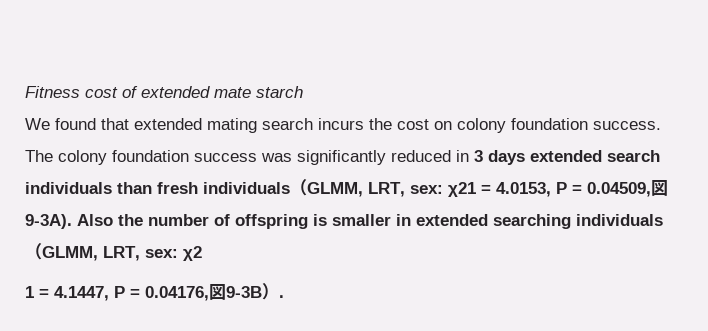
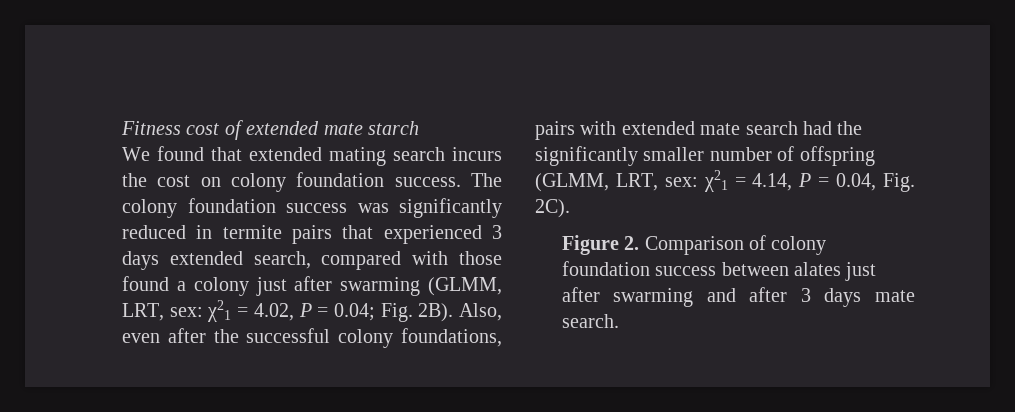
[474,150,660,165] [25,179,668,197] [25,214,663,229] [25,243,202,261] [25,283,284,301] 3 days extended search individuals than fresh individuals（GLMM, LRT, sex: χ21 = 4.0153, P = 0.04509,図9-3A). Also the number of offspring is smaller in extended searching individuals（GLMM, LRT, sex: χ2 // 1 = 4.1447, P = 0.04176,図9-3B）. -> [222,225,502,244] [122,251,502,270] [122,276,502,296] [122,300,502,322] [122,328,502,348] [535,121,863,140] [535,146,875,166] [535,170,916,192] [535,199,570,218] [561,235,827,255] [561,261,877,281] [561,287,915,307] [561,314,619,328] termite pairs that experienced 3 days extended search, compared with those found a colony just after swarming (GLMM, LRT, sex: χ21 = 4.02, P = 0.04; Fig. 2B). Also, even after the successful colony foundations, pairs with extended mate search had the significantly smaller number of offspring (GLMM, LRT, sex: χ21 = 4.14, P = 0.04, Fig. 2C). // Figure 2. Comparison of colony foundation success between alates just after swarming and after 3 days mate search.

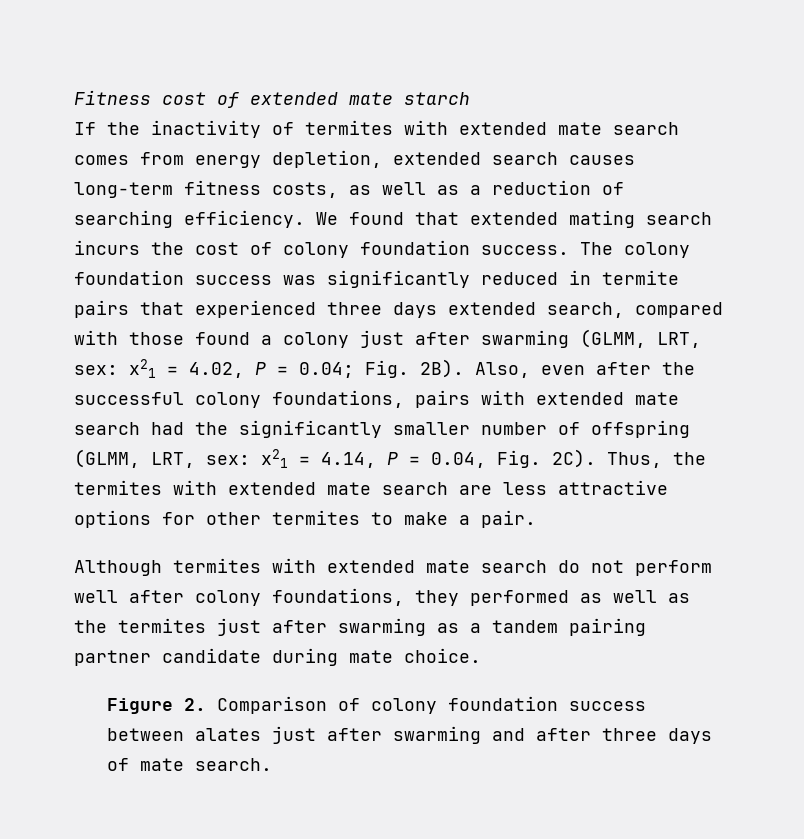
(419, 128) none -> [74,120,679,138] [74,150,635,168] [74,180,624,198] [74,210,305,228] If the inactivity of termites with extended mate search comes from energy depletion, extended search causes long-term fitness costs, as well as a reduction of searching efficiency.
[200,177,221,187] on -> [250,242,272,255] of
[491,225,502,239] 3 -> [327,302,382,315] three
(570, 208) none -> [607,452,706,468] [74,480,668,495] [74,510,536,528] [74,558,712,576] [74,588,690,606] [74,618,646,636] [74,648,481,666] Thus, the termites with extended mate search are less attractive options for other termites to make a pair. // Although termites with extended mate search do not perform well after colony foundations, they performed as well as the termites just after swarming as a tandem pairing partner candidate during mate choice.
[800,288,862,307] 3 days -> [602,728,713,744] [107,758,130,771] three days of

